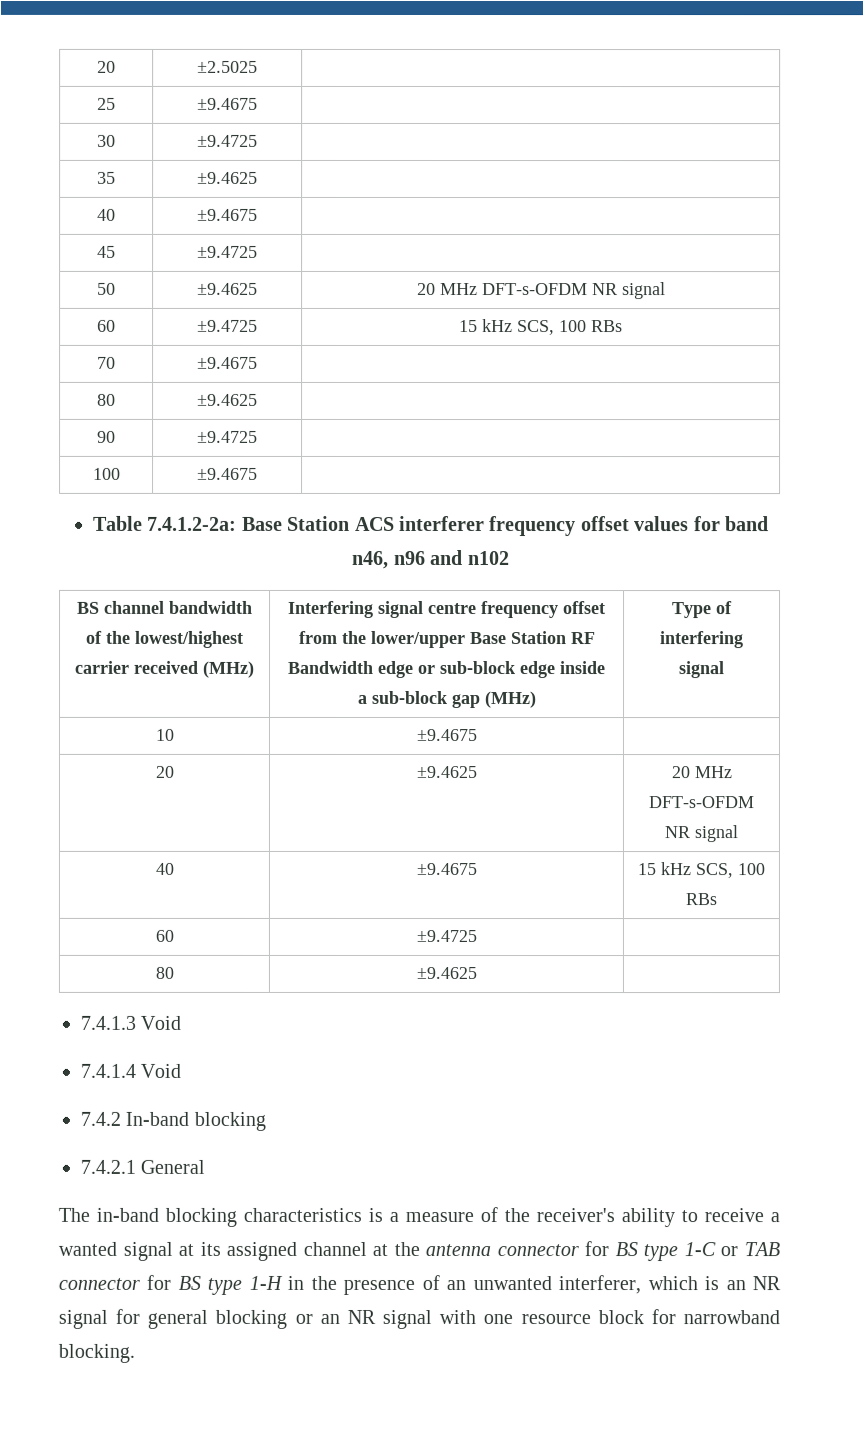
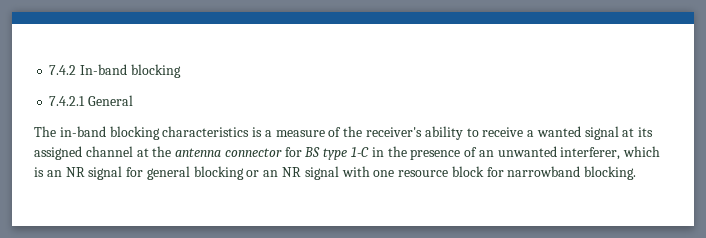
[97,60,116,73] [197,60,258,73] [97,97,116,110] [197,97,258,110] [97,134,116,147] [197,134,258,147] [97,171,116,184] [197,171,258,184] [97,208,116,221] [197,208,258,221] [97,245,116,258] [197,245,258,258] [97,282,116,295] [197,282,258,295] [416,282,666,300] [97,319,116,332] [197,319,258,332] [459,319,623,336] [97,356,116,369] [197,356,258,369] [97,393,116,406] [197,393,258,406] [97,430,116,443] [197,430,258,443] [92,467,121,480] [197,467,258,480] [93,515,769,537] [352,549,510,569] [77,600,253,614] [86,630,244,648] [75,660,255,678] [288,600,606,619] [298,630,596,649] [288,660,606,679] [357,690,537,709] [672,601,733,619] [660,631,744,649] [679,661,725,679] [154,728,174,741] [415,728,477,742] [154,765,174,778] [415,765,477,779] [670,766,732,779] [648,796,754,809] [664,825,738,843] [154,862,174,875] [415,862,477,876] [637,862,765,879] [685,893,717,906] [154,929,174,942] [415,929,477,943] [154,966,174,979] [415,966,477,980] [80,1015,182,1030] [80,1063,182,1078] 20 | ±2.5025 | // 25 | ±9.4675 | // 30 | ±9.4725 | // 35 | ±9.4625 | // 40 | ±9.4675 | // 45 | ±9.4725 | // 50 | ±9.4625 | 20 MHz DFT-s-OFDM NR signal // 60 | ±9.4725 | 15 kHz SCS, 100 RBs // 70 | ±9.4675 | // 80 | ±9.4625 | // 90 | ±9.4725 | // 100 | ±9.4675 | // Table 7.4.1.2-2a: Base Station ACS interferer frequency offset values for band n46, n96 and n102 // BS channel bandwidth of the lowest/highest carrier received (MHz) | Interfering signal centre frequency offset from the lower/upper Base Station RF Bandwidth edge or sub-block edge inside a sub-block gap (MHz) | Type of interfering signal // 10 | ±9.4675 | // 20 | ±9.4625 | 20 MHz DFT-s-OFDM NR signal // 40 | ±9.4675 | 15 kHz SCS, 100 RBs // 60 | ±9.4725 | // 80 | ±9.4625 | // 7.4.1.3 Void // 7.4.1.4 Void // -> (49, 70) none
[720,1242,780,1257] [58,1274,283,1295] or TAB connector for BS type 1-H -> (370, 152) none

